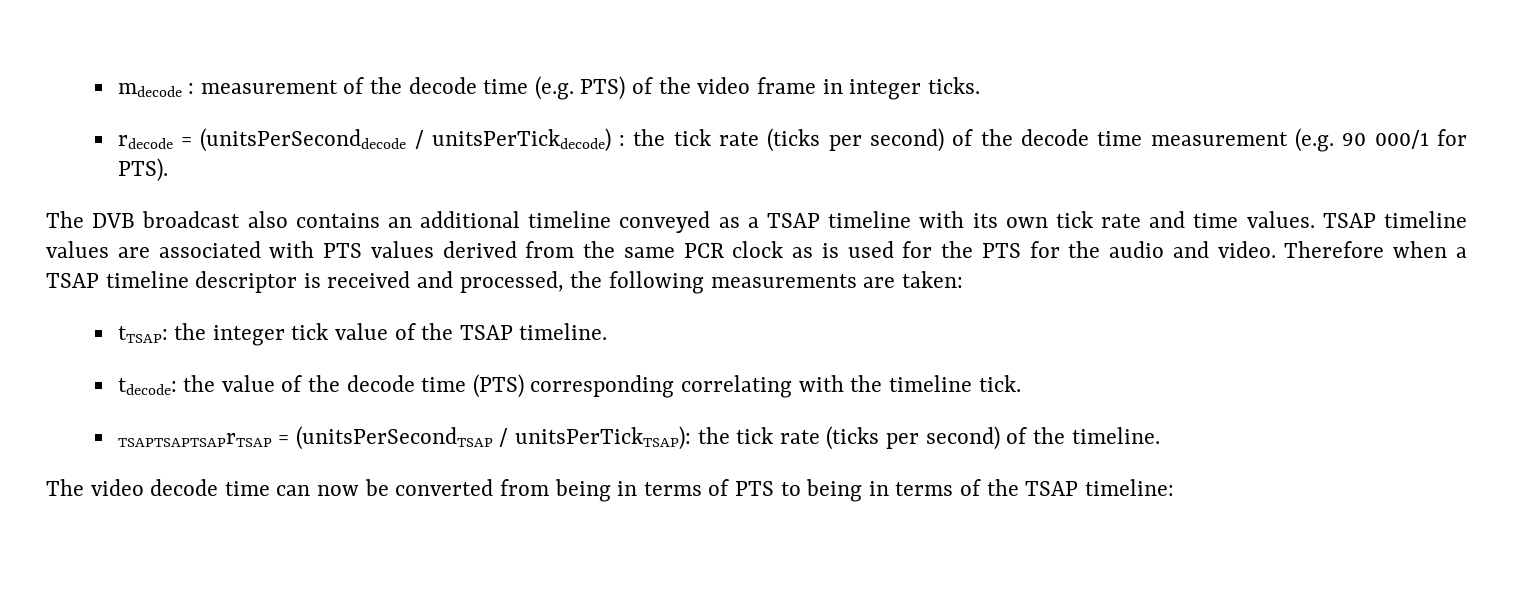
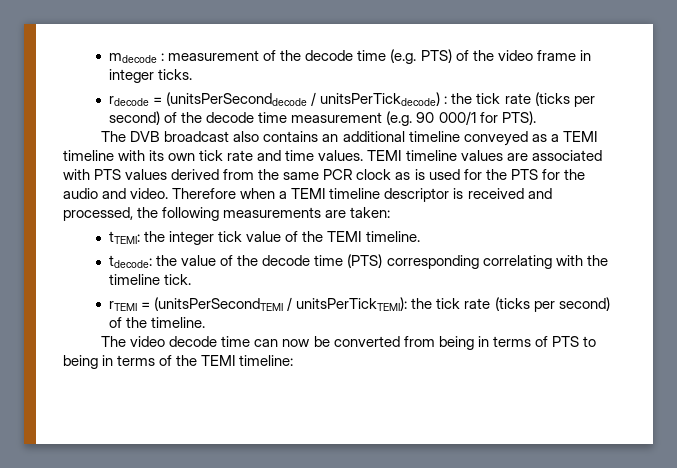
[766,213,820,228] TSAP -> [562,131,597,142] TEMI
[1322,213,1376,228] TSAP -> [367,150,402,161] TEMI
[46,273,99,288] TSAP -> [291,188,326,199] TEMI
[117,326,168,343] tTSAP: -> [109,231,141,244] tTEMI:
[459,325,513,340] TSAP -> [327,231,362,242] TEMI
[117,426,691,450] TSAPTSAPTSAPrTSAP = (unitsPerSecondTSAP / unitsPerTickTSAP): -> [109,297,408,311] rTEMI = (unitsPerSecondTEMI / unitsPerTickTEMI):
[1025,481,1079,496] TSAP -> [201,355,236,366] TEMI

